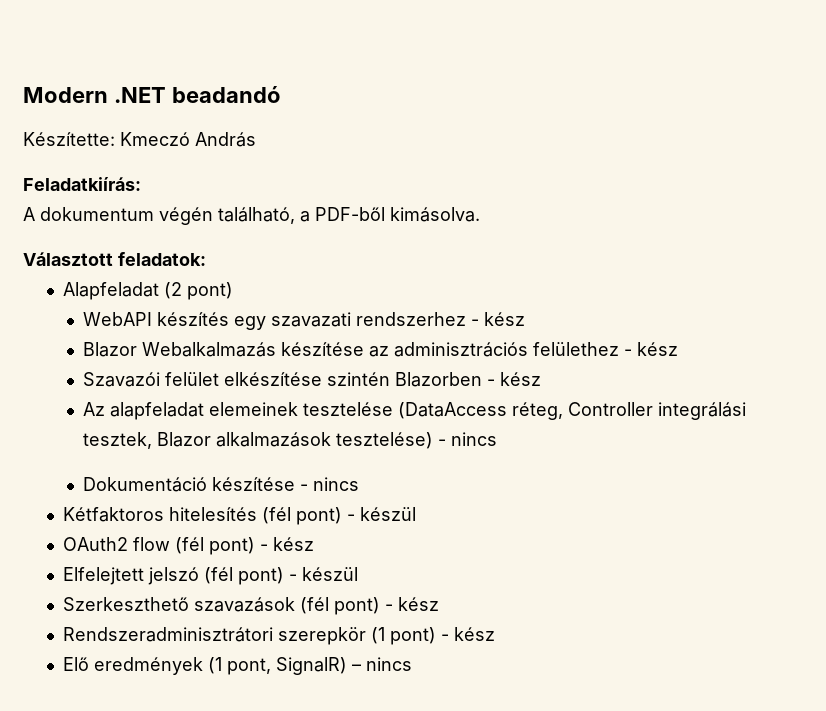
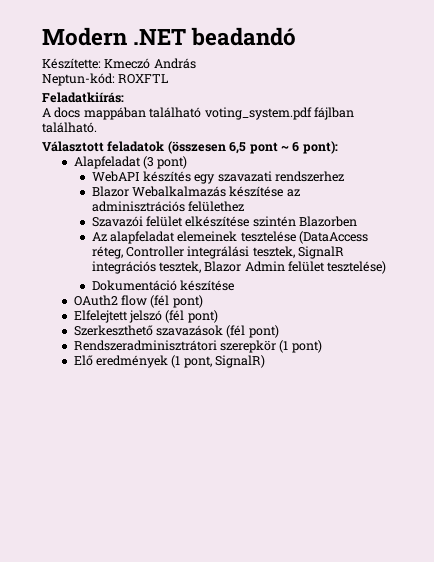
(256, 139) none -> [42,73,169,86] // Neptun-kód: ROXFTL
[40,207,480,225] [23,252,206,266] dokumentum végén található, a PDF-ből kimásolva. // Választott feladatok: -> [54,107,354,120] [42,122,97,133] [42,141,338,154] docs mappában található voting_system.pdf fájlban található. // Választott feladatok (összesen 6,5 pont ~ 6 pont):
[163,282,182,299] (2 -> [143,156,155,169] (3
[470,312,525,326] - kész -> (345, 176) none
[623,342,678,356] - kész -> (244, 206) none
[486,372,541,386] - kész -> (358, 221) none
[156,432,331,447] Blazor alkalmazások -> [298,246,345,259] [91,261,326,274] SignalR integrációs tesztek, Blazor Admin felület
[437,432,497,446] - nincs -> (387, 267) none
[299,477,359,491] [62,507,416,525] - nincs // Kétfaktoros hitelesítés (fél pont) - készül -> (234, 285) none
[259,537,314,551] - kész -> (203, 301) none
[288,567,358,581] - készül -> (218, 316) none
[384,597,439,611] - kész -> (279, 331) none
[440,627,495,641] - kész -> (322, 346) none
[351,657,412,671] – nincs -> (266, 361) none

